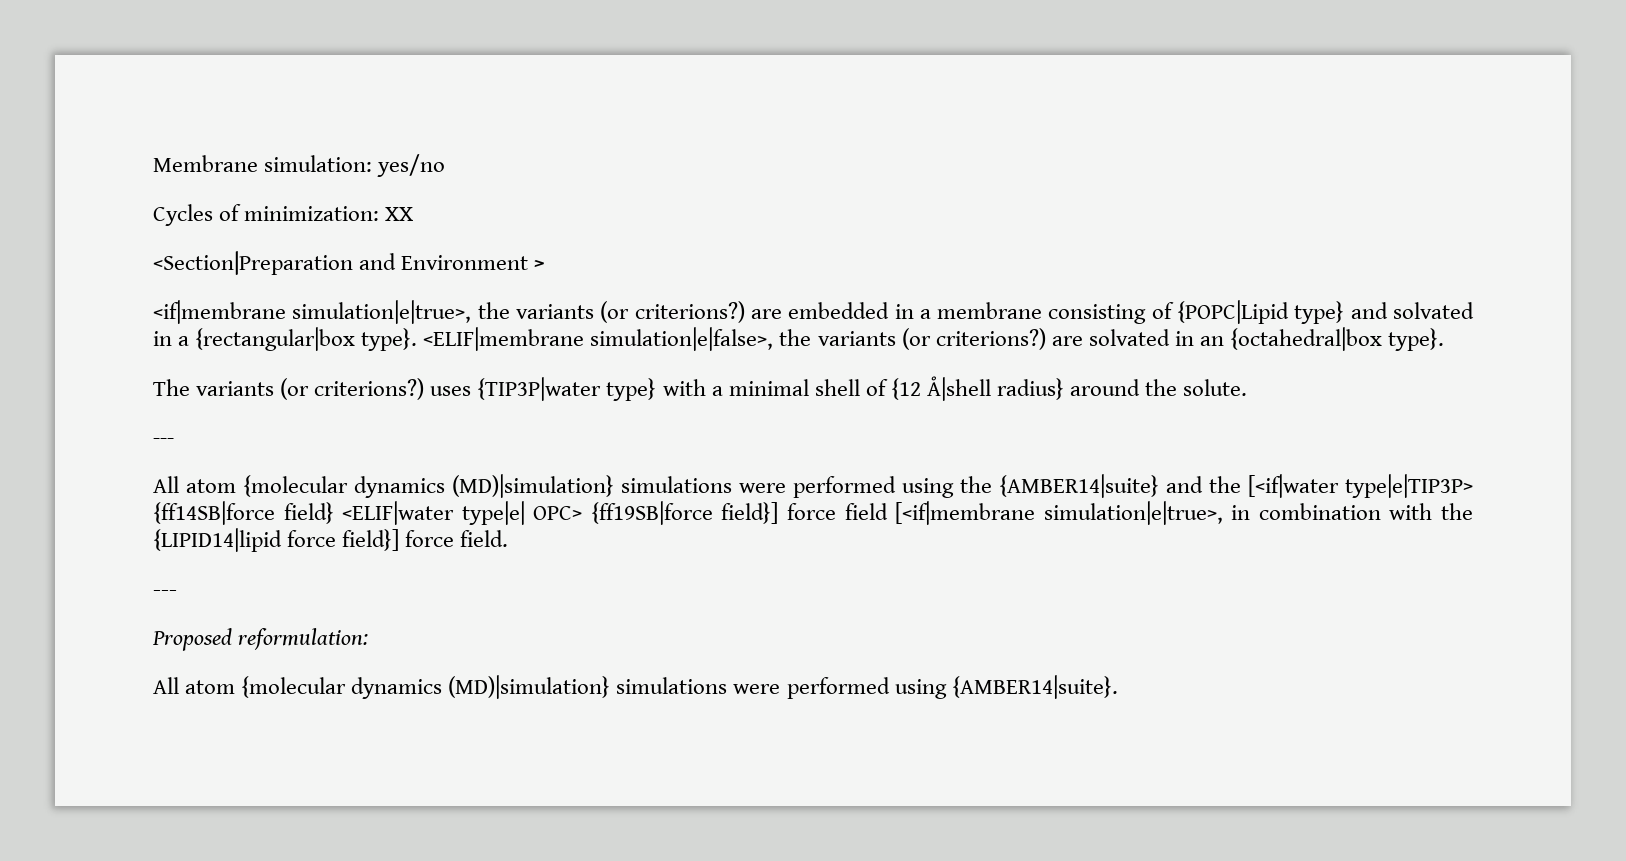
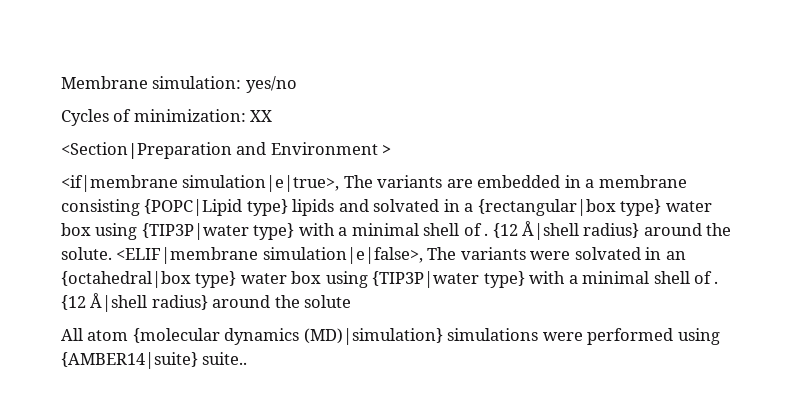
[477,301,745,323] the variants (or criterions?) -> [343,175,443,188] The variants
[1151,302,1174,319] of -> (140, 207) none
(1345, 312) none -> [292,199,335,216] lipids
[361,327,1445,351] [153,377,888,401] type}. <ELIF|membrane simulation|e|false>, the variants (or criterions?) are solvated in an {octahedral|box type}. // The variants (or criterions?) uses {TIP3P|water type} with a minimal shell of -> [620,199,712,216] [61,223,489,240] type} water box using {TIP3P|water type} with a minimal shell of .
[153,438,174,444] [153,474,1473,498] [153,501,1474,525] [153,528,509,552] [153,590,177,596] [152,628,369,651] [153,675,1118,699] // --- // All atom {molecular dynamics (MD)|simulation} simulations were performed using the {AMBER14|suite} and the [<if|water type|e|TIP3P> {ff14SB|force field} <ELIF|water type|e| OPC> {ff19SB|force field}] force field [<if|membrane simulation|e|true>, in combination with the {LIPID14|lipid force field}] force field. // --- // Proposed reformulation: // All atom {molecular dynamics (MD)|simulation} simulations were performed using {AMBER14|suite}. -> [116,247,686,264] [61,271,719,288] [61,293,352,312] [61,328,720,345] [61,352,248,369] <ELIF|membrane simulation|e|false>, The variants were solvated in an {octahedral|box type} water box using {TIP3P|water type} with a minimal shell of . {12 Å|shell radius} around the solute // All atom {molecular dynamics (MD)|simulation} simulations were performed using {AMBER14|suite} suite..

